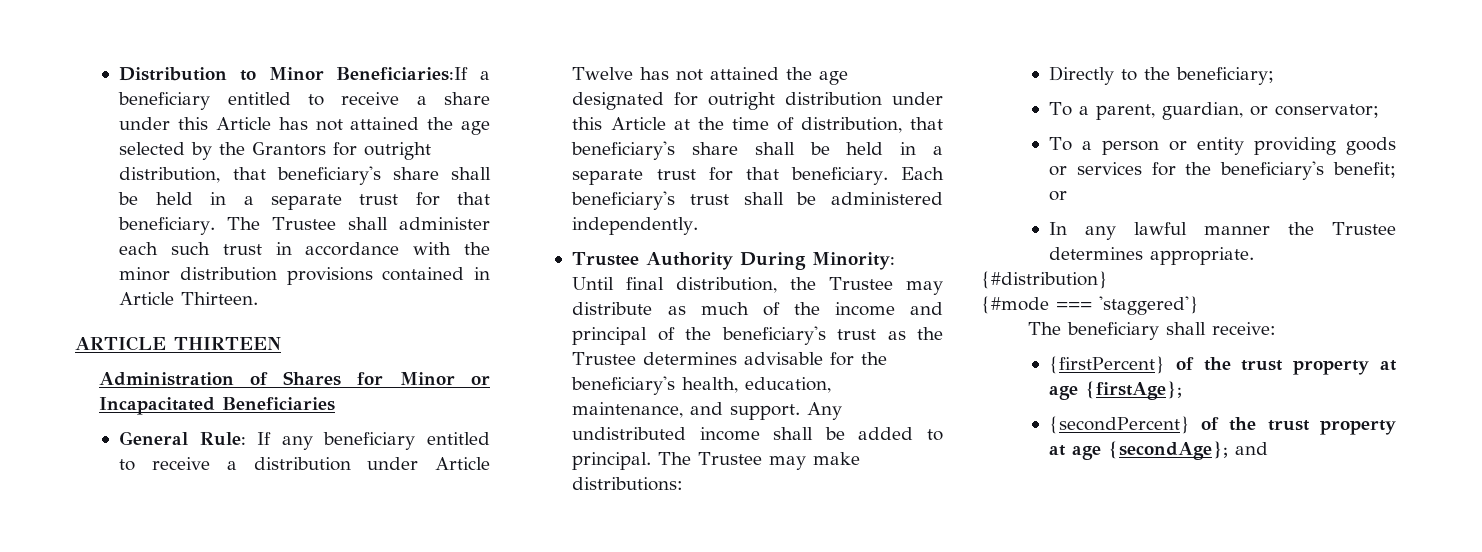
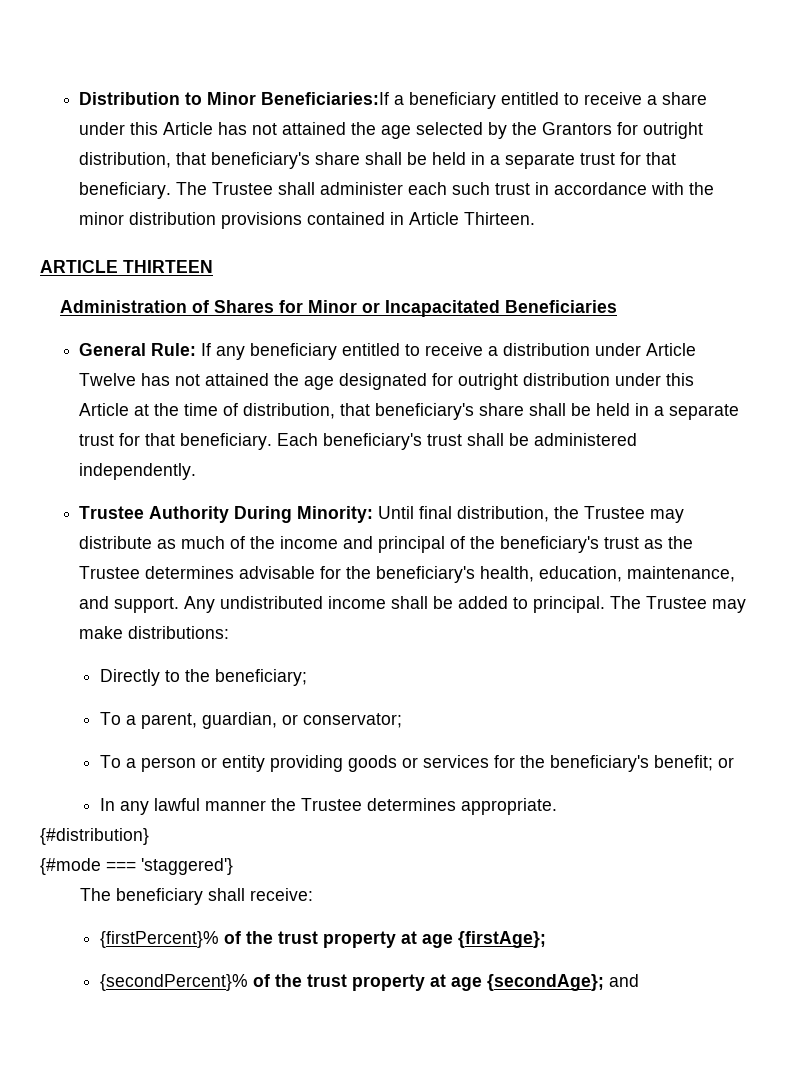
[1048,356,1165,374] {firstPercent} -> [99,931,219,948] {firstPercent}%
[1048,416,1190,434] {secondPercent} -> [99,974,248,991] {secondPercent}%

